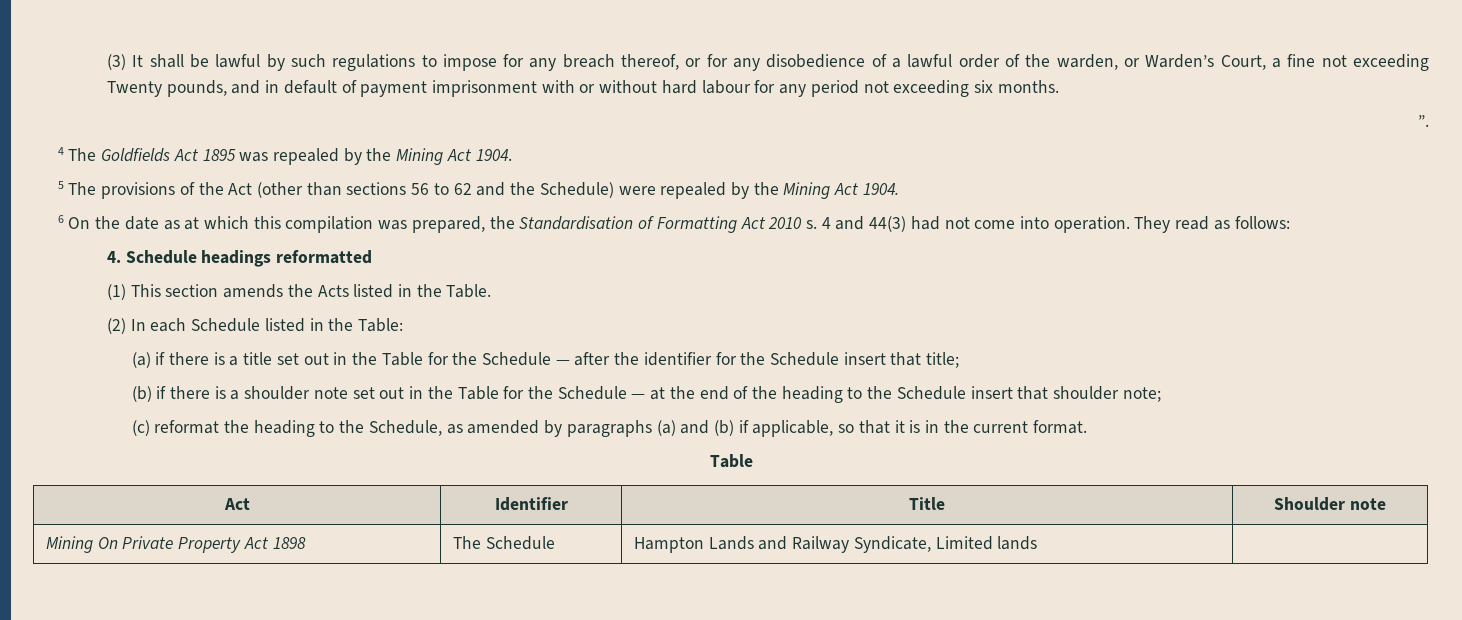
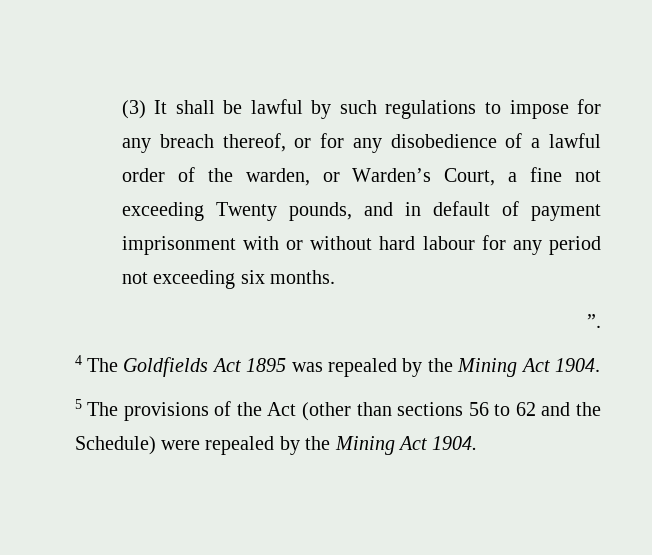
[57,215,1290,233] [106,250,373,267] [106,284,492,300] [106,318,403,334] [131,352,960,368] [131,386,1161,403] [131,420,1088,437] [709,454,753,468] [223,498,250,510] [494,497,568,511] [908,497,945,510] [1274,497,1386,511] [45,536,306,553] [452,536,555,550] [633,536,1038,553] // 6 On the date as at which this compilation was prepared, the Standardisation of Formatting Act 2010 s. 4 and 44(3) had not come into operation. They read as follows: // 4. Schedule headings reformatted // (1) This section amends the Acts listed in the Table. // (2) In each Schedule listed in the Table: // (a) if there is a title set out in the Table for the Schedule — after the identifier for the Schedule insert that title; // (b) if there is a shoulder note set out in the Table for the Schedule — at the end of the heading to the Schedule insert that shoulder note; // (c) reformat the heading to the Schedule, as amended by paragraphs (a) and (b) if applicable, so that it is in the current format. // Table // Act | Identifier | Title | Shoulder note // Mining On Private Property Act 1898 | The Schedule | Hampton Lands and Railway Syndicate, Limited lands | -> (478, 443) none

